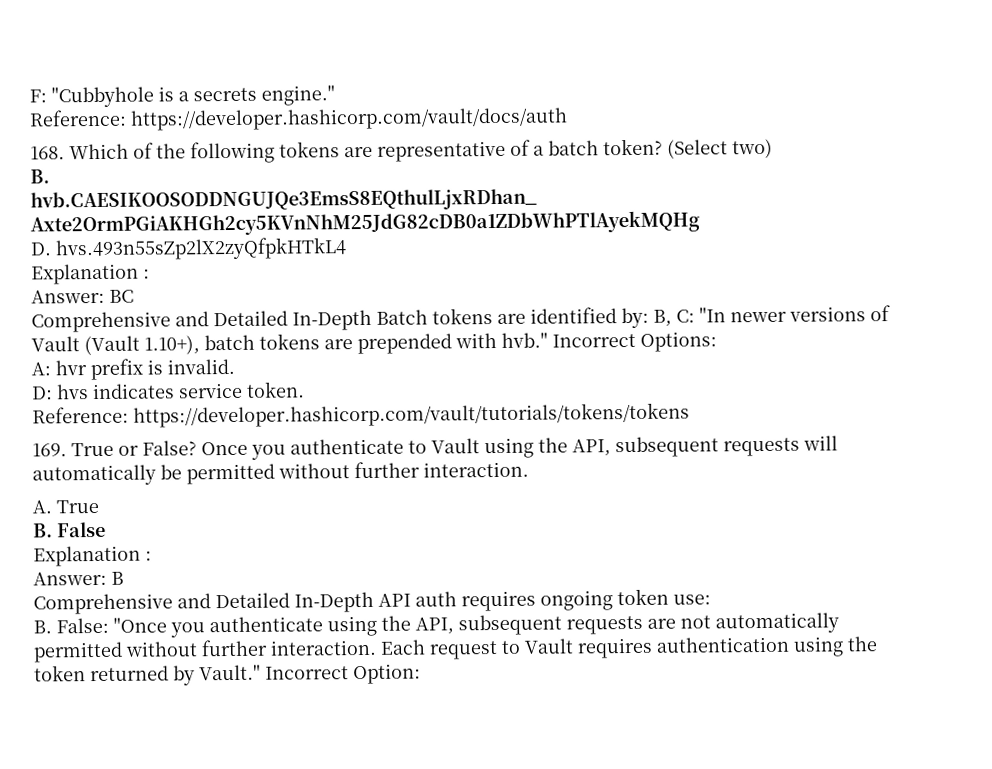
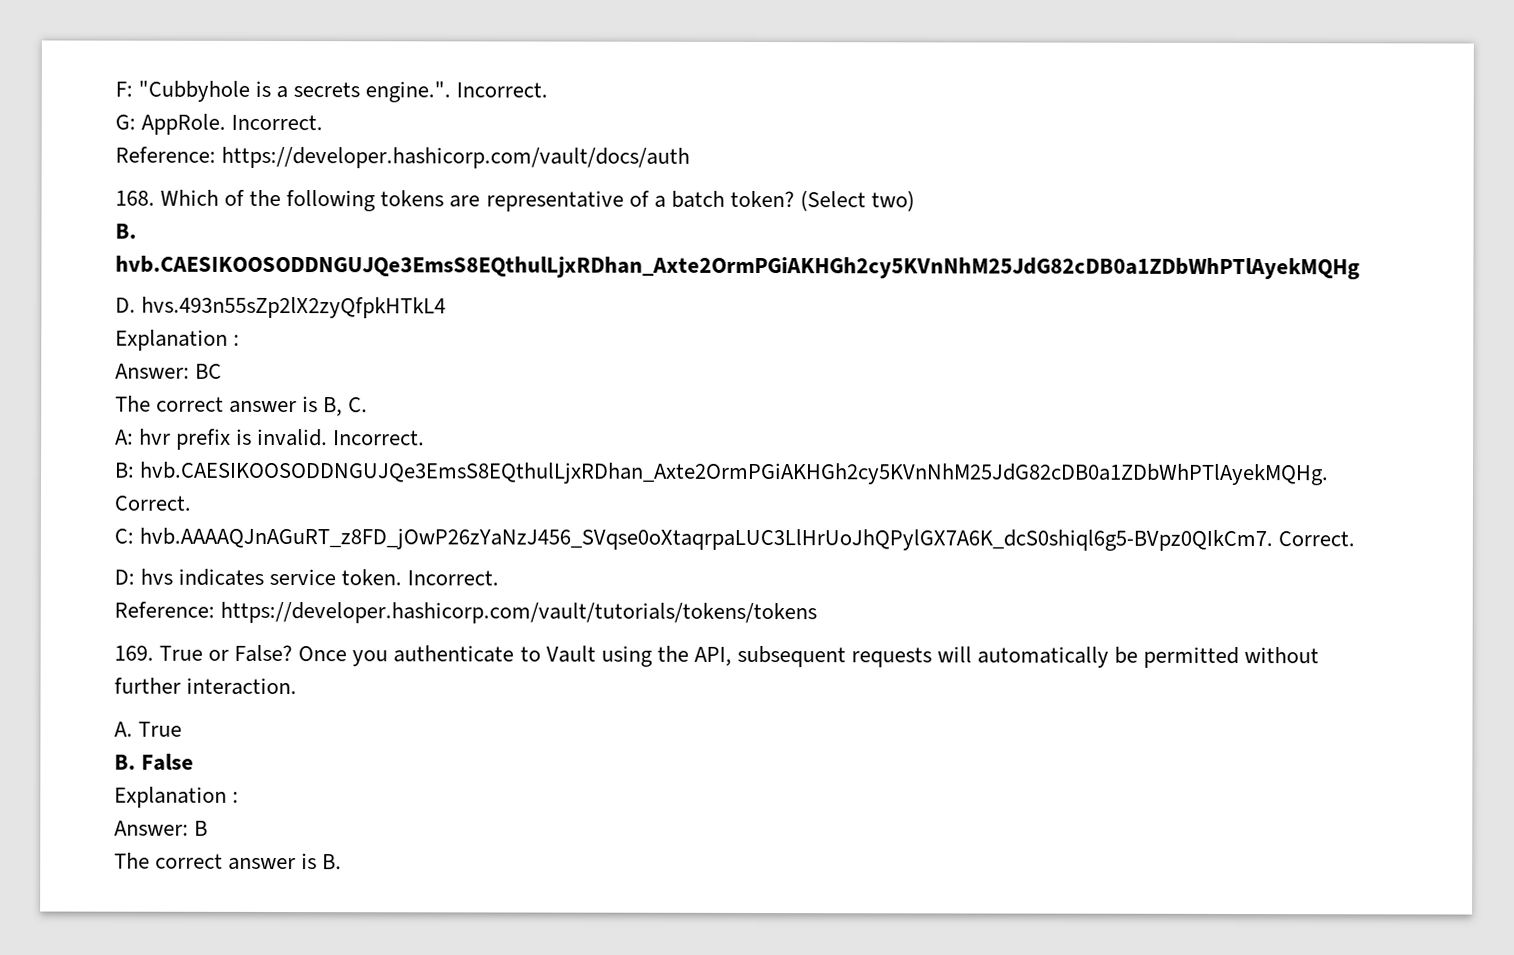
[261,85,335,106] engine." -> [365,81,549,103] [115,113,324,135] engine.". Incorrect. // G: AppRole. Incorrect.
[31,305,891,333] [31,331,717,356] Comprehensive and Detailed In-Depth Batch tokens are identified by: B, C: "In newer versions of Vault (Vault 1.10+), batch tokens are prepended with hvb." Incorrect Options: -> [115,395,369,417] The correct answer is B, C.
(235, 366) none -> [333,430,426,446] [114,461,1330,486] [114,495,191,511] [114,527,1356,552] Incorrect. // B: hvb.CAESIKOOSODDNGUJQe3EmsS8EQthulLjxRDhan_Axte2OrmPGiAKHGh2cy5KVnNhM25JdG82cDB0a1ZDbWhPTlAyekMQHg. Correct. // C: hvb.AAAAQJnAGuRT_z8FD_jOwP26zYaNzJ456_SVqse0oXtaqrpaLUC3LlHrUoJhQPylGX7A6K_dcS0shiql6g5-BVpz0QIkCm7. Correct.
(305, 389) none -> [407,570,500,586] Incorrect.
[33,588,711,615] [33,612,839,638] [33,636,878,663] [34,663,421,686] Comprehensive and Detailed In-Depth API auth requires ongoing token use: // B. False: "Once you authenticate using the API, subsequent requests are not automatically permitted without further interaction. Each request to Vault requires authentication using the token returned by Vault." Incorrect Option: -> [114,852,343,871] The correct answer is B.

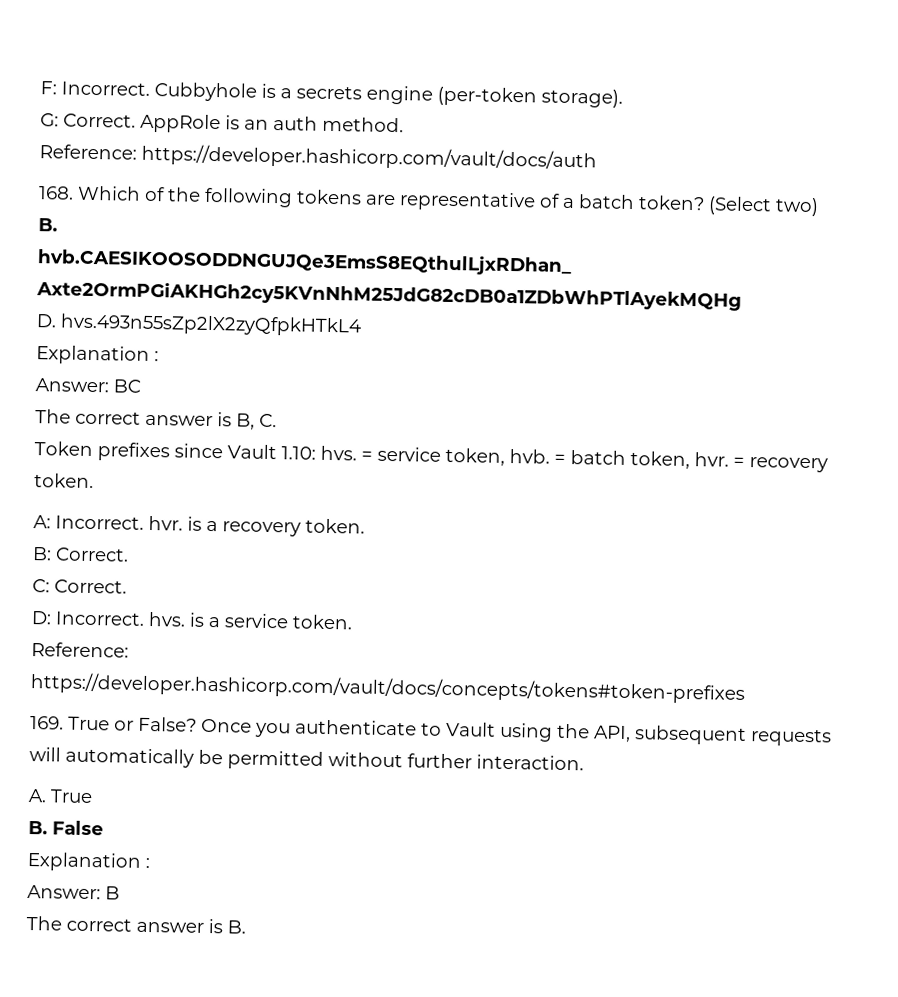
[138,80,251,102] "Cubbyhole -> [61,81,257,102] Incorrect. Cubbyhole
[365,81,549,103] [115,113,324,135] engine.". Incorrect. // G: AppRole. Incorrect. -> [366,85,623,108] [40,113,404,134] engine (per-token storage). // G: Correct. AppRole is an auth method.
[115,428,426,450] A: hvr prefix is invalid. Incorrect. -> [34,441,828,473] [34,473,94,489] [33,515,365,537] Token prefixes since Vault 1.10: hvs. = service token, hvb. = batch token, hvr. = recovery token. // A: Incorrect. hvr. is a recovery token.
[139,461,1330,486] hvb.CAESIKOOSODDNGUJQe3EmsS8EQthulLjxRDhan_Axte2OrmPGiAKHGh2cy5KVnNhM25JdG82cDB0a1ZDbWhPTlAyekMQHg. -> (52, 554) none
[139,527,1274,552] hvb.AAAAQJnAGuRT_z8FD_jOwP26zYaNzJ456_SVqse0oXtaqrpaLUC3LlHrUoJhQPylGX7A6K_dcS0shiql6g5-BVpz0QIkCm7. -> (50, 586) none
[140,568,265,586] hvs indicates -> [55,611,220,628] Incorrect. hvs. is a
[407,570,500,586] [114,601,818,625] Incorrect. // Reference: https://developer.hashicorp.com/vault/tutorials/tokens/tokens -> [31,642,129,658] [30,672,745,704] // Reference: https://developer.hashicorp.com/vault/docs/concepts/tokens#token-prefixes

